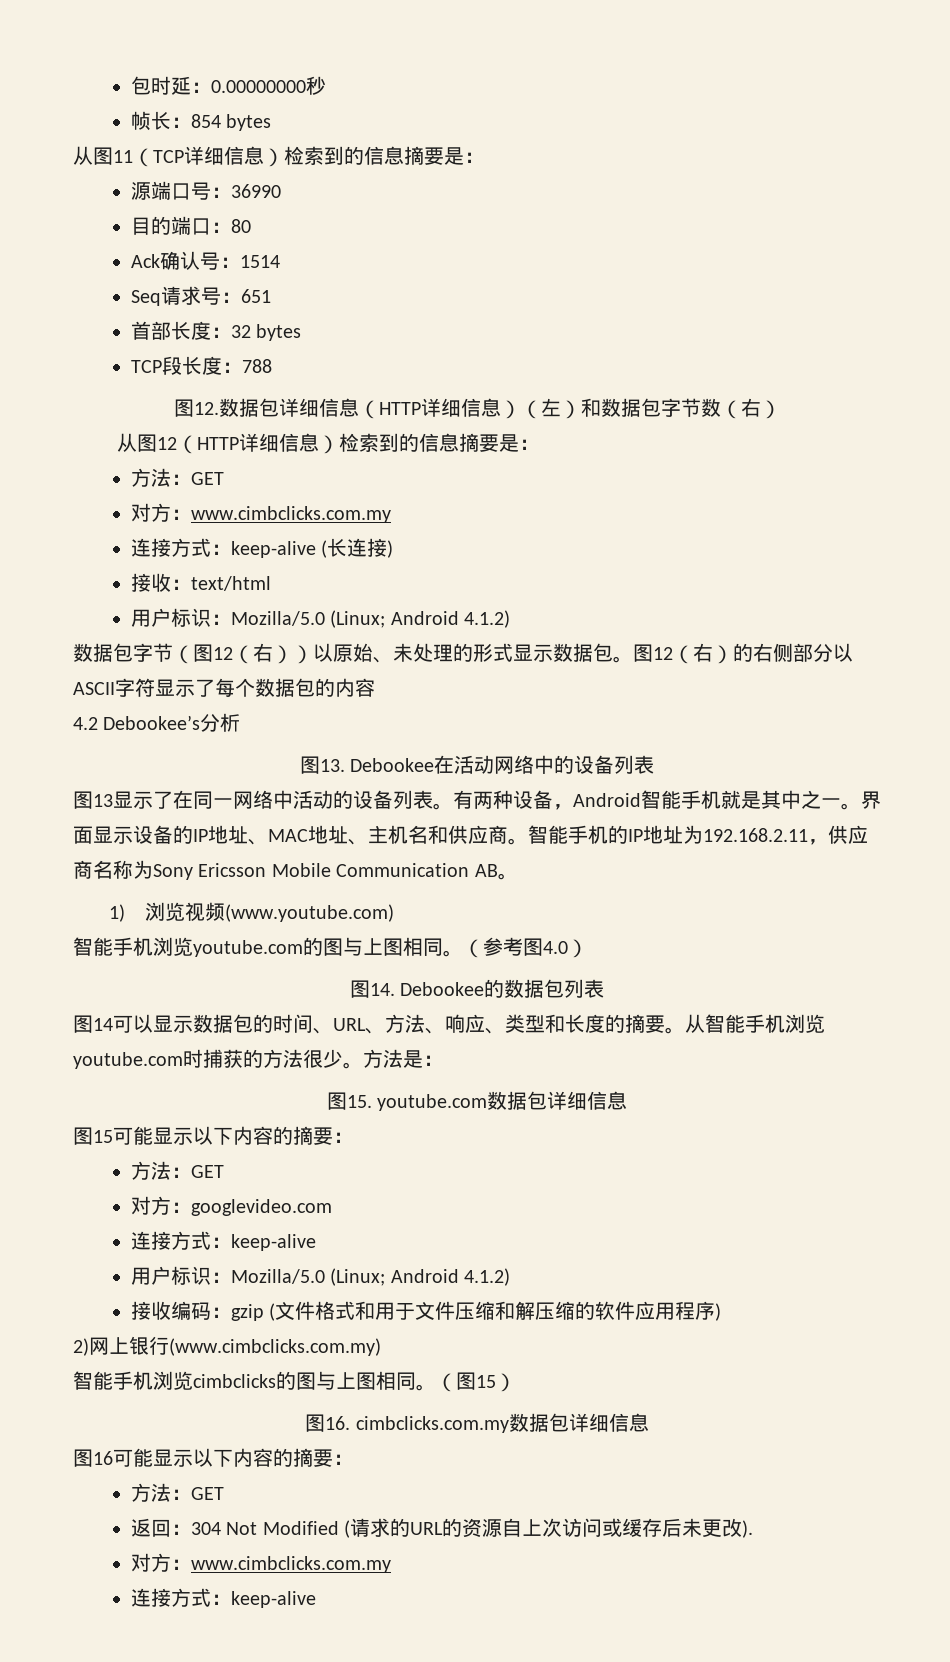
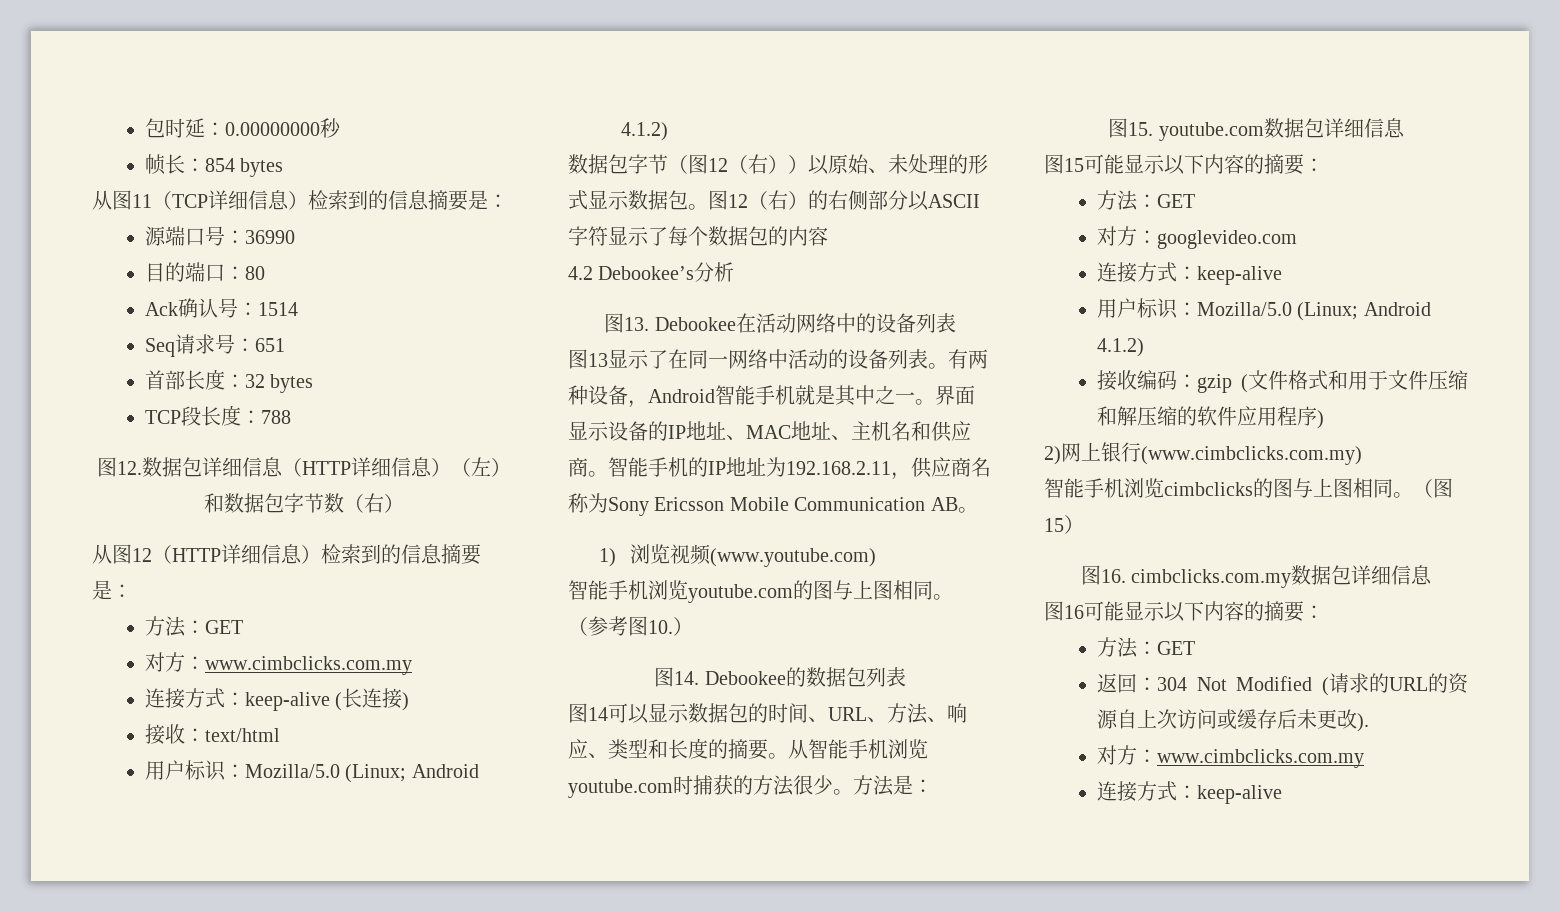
[543,941,568,954] 4.0 -> [648,620,673,634] 10.

